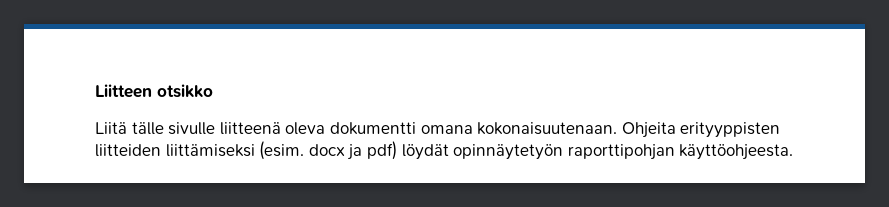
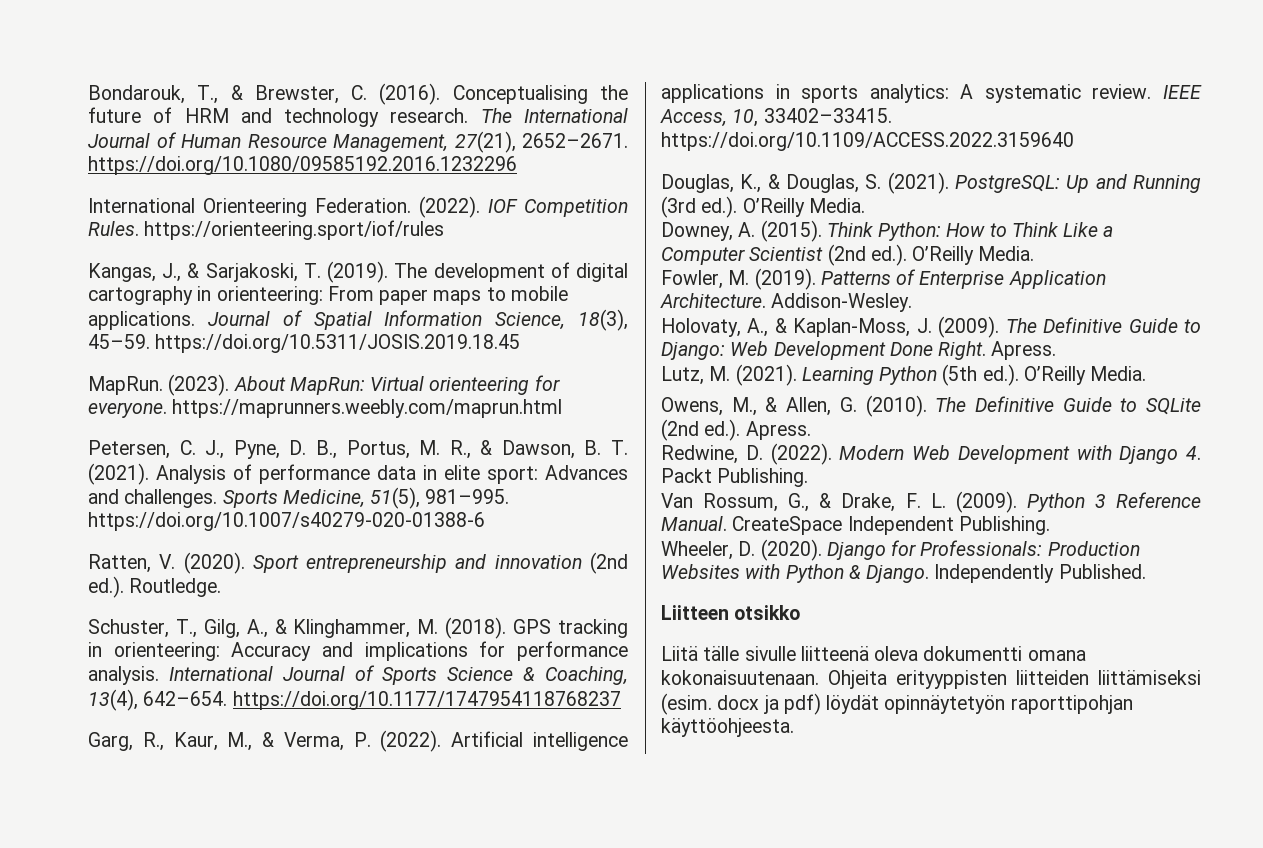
(95, 91) none -> [88,83,628,105] [88,107,628,127] [88,131,628,153] [88,156,517,175] [88,196,628,218] [88,220,445,240] [88,261,628,283] [88,286,568,305] [88,309,628,331] [88,334,521,353] [88,374,560,396] [88,399,563,418] [88,440,628,459] [88,463,628,485] [88,487,510,509] [88,512,485,531] [88,552,628,574] [88,576,222,598] [88,617,629,639] [88,641,628,661] [88,665,628,685] [88,689,621,711] [88,730,628,752] [661,84,1202,103] [660,108,892,127] [661,132,1074,151] [661,172,1201,194] [661,196,865,218] [661,220,1114,242] [661,244,1035,266] [661,268,1106,290] [660,293,913,312] [661,316,1201,338] [661,341,1057,360] [661,364,1147,386] [661,395,1201,417] [661,419,811,441] [661,443,1201,465] [661,468,809,487] [661,491,1201,513] [661,516,1050,535] [661,539,1140,561] [661,564,1146,583] Bondarouk, T., & Brewster, C. (2016). Conceptualising the future of HRM and technology research. The International Journal of Human Resource Management, 27(21), 2652–2671. https://doi.org/10.1080/09585192.2016.1232296 // International Orienteering Federation. (2022). IOF Competition Rules. https://orienteering.sport/iof/rules // Kangas, J., & Sarjakoski, T. (2019). The development of digital cartography in orienteering: From paper maps to mobile applications. Journal of Spatial Information Science, 18(3), 45–59. https://doi.org/10.5311/JOSIS.2019.18.45 // MapRun. (2023). About MapRun: Virtual orienteering for everyone. https://maprunners.weebly.com/maprun.html // Petersen, C. J., Pyne, D. B., Portus, M. R., & Dawson, B. T. (2021). Analysis of performance data in elite sport: Advances and challenges. Sports Medicine, 51(5), 981–995. https://doi.org/10.1007/s40279-020-01388-6 // Ratten, V. (2020). Sport entrepreneurship and innovation (2nd ed.). Routledge. // Schuster, T., Gilg, A., & Klinghammer, M. (2018). GPS tracking in orienteering: Accuracy and implications for performance analysis. International Journal of Sports Science & Coaching, 13(4), 642–654. https://doi.org/10.1177/1747954118768237 // Garg, R., Kaur, M., & Verma, P. (2022). Artificial intelligence applications in sports analytics: A systematic review. IEEE Access, 10, 33402–33415. https://doi.org/10.1109/ACCESS.2022.3159640 // Douglas, K., & Douglas, S. (2021). PostgreSQL: Up and Running (3rd ed.). O’Reilly Media. // Downey, A. (2015). Think Python: How to Think Like a Computer Scientist (2nd ed.). O’Reilly Media. // Fowler, M. (2019). Patterns of Enterprise Application Architecture. Addison-Wesley. // Holovaty, A., & Kaplan-Moss, J. (2009). The Definitive Guide to Django: Web Development Done Right. Apress. // Lutz, M. (2021). Learning Python (5th ed.). O’Reilly Media. // Owens, M., & Allen, G. (2010). The Definitive Guide to SQLite (2nd ed.). Apress. // Redwine, D. (2022). Modern Web Development with Django 4. Packt Publishing. // Van Rossum, G., & Drake, F. L. (2009). Python 3 Reference Manual. CreateSpace Independent Publishing. // Wheeler, D. (2020). Django for Professionals: Production Websites with Python & Django. Independently Published. //

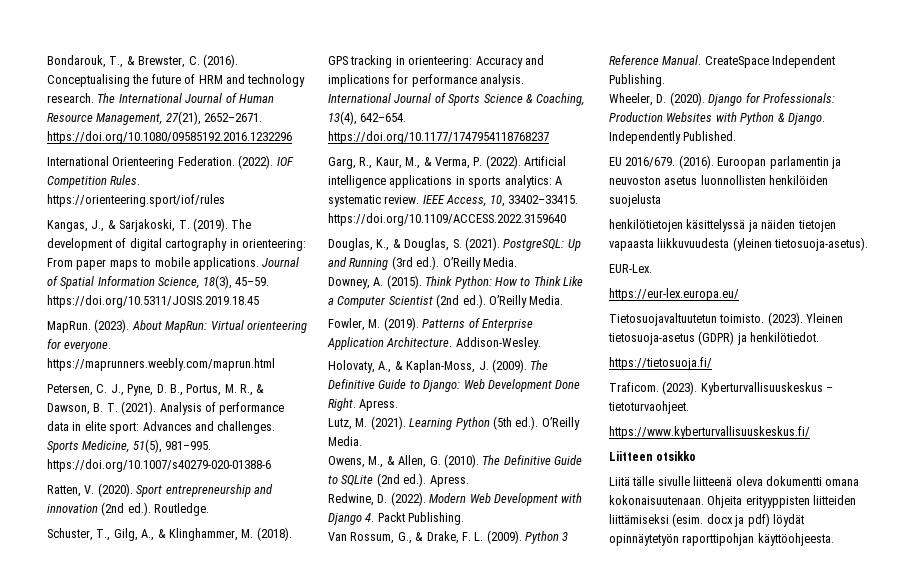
(1146, 571) none -> [609,155,841,169] [609,175,829,185] [609,194,661,207] [609,219,836,232] [609,237,869,251] [609,264,652,273] [609,288,739,301] [609,312,844,326] [608,331,820,345] [609,357,712,370] [609,381,834,395] [608,401,689,414] [609,426,810,439] // EU 2016/679. (2016). Euroopan parlamentin ja neuvoston asetus luonnollisten henkilöiden suojelusta // henkilötietojen käsittelyssä ja näiden tietojen vapaasta liikkuvuudesta (yleinen tietosuoja-asetus). // EUR-Lex. // https://eur-lex.europa.eu/ // Tietosuojavaltuutetun toimisto. (2023). Yleinen tietosuoja-asetus (GDPR) ja henkilötiedot. // https://tietosuoja.fi/ // Traficom. (2023). Kyberturvallisuuskeskus – tietoturvaohjeet. // https://www.kyberturvallisuuskeskus.fi/

